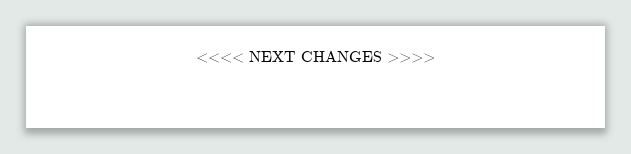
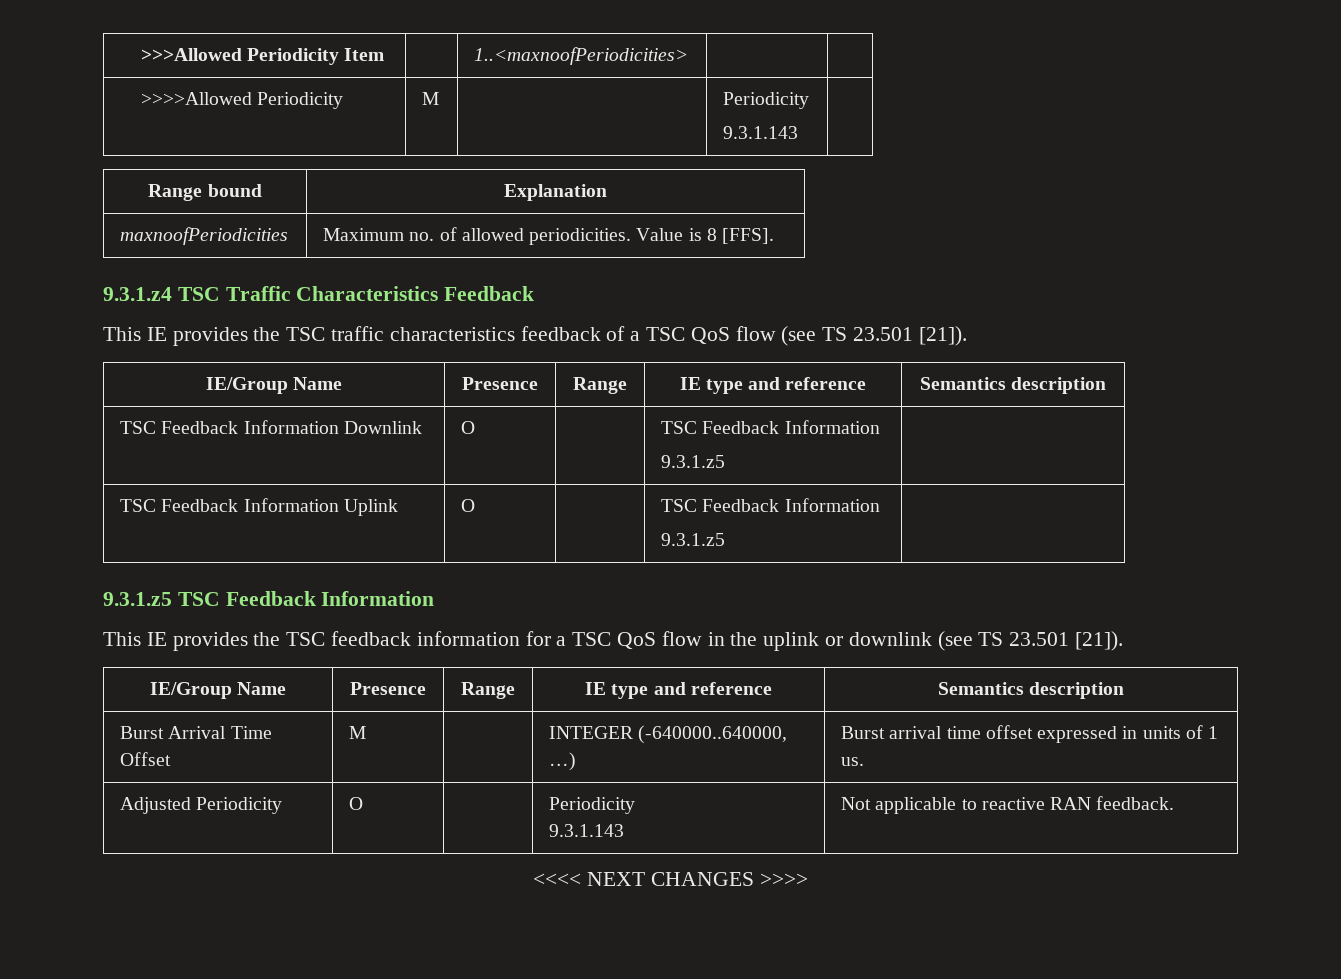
(196, 58) none -> [140,48,385,65] [474,47,689,65] [140,92,343,109] [422,92,440,105] [723,92,810,109] [723,126,799,139] [148,184,262,201] [504,184,607,201] [120,227,289,245] [323,227,775,245] [103,286,535,301] [103,326,967,346] [205,377,343,394] [462,377,538,390] [573,377,627,394] [679,377,867,394] [919,377,1107,394] [120,420,422,434] [461,421,476,434] [661,420,880,434] [661,455,726,468] [120,498,398,516] [461,499,476,512] [661,498,880,512] [661,533,726,546] [103,591,435,606] [103,631,1124,651] [149,682,287,699] [350,682,426,695] [461,682,515,699] [585,682,772,699] [937,682,1125,699] [120,726,272,739] [120,752,172,766] [349,726,367,739] [549,725,788,744] [549,752,577,771] [841,725,1219,743] [841,757,865,766] [120,797,283,814] [349,797,364,810] [549,797,636,814] [549,824,625,837] [841,796,1175,814] >>>Allowed Periodicity Item | | 1..<maxnoofPeriodicities> | | // >>>>Allowed Periodicity | M | | Periodicity // 9.3.1.143 | // Range bound | Explanation // maxnoofPeriodicities | Maximum no. of allowed periodicities. Value is 8 [FFS]. // 9.3.1.z4 TSC Traffic Characteristics Feedback // This IE provides the TSC traffic characteristics feedback of a TSC QoS flow (see TS 23.501 [21]). // IE/Group Name | Presence | Range | IE type and reference | Semantics description // TSC Feedback Information Downlink | O | | TSC Feedback Information // 9.3.1.z5 | // TSC Feedback Information Uplink | O | | TSC Feedback Information // 9.3.1.z5 | // 9.3.1.z5 TSC Feedback Information // This IE provides the TSC feedback information for a TSC QoS flow in the uplink or downlink (see TS 23.501 [21]). // IE/Group Name | Presence | Range | IE type and reference | Semantics description // Burst Arrival Time Offset | M | | INTEGER (-640000..640000, …) | Burst arrival time offset expressed in units of 1 us. // Adjusted Periodicity | O | | Periodicity // 9.3.1.143 | Not applicable to reactive RAN feedback. //

